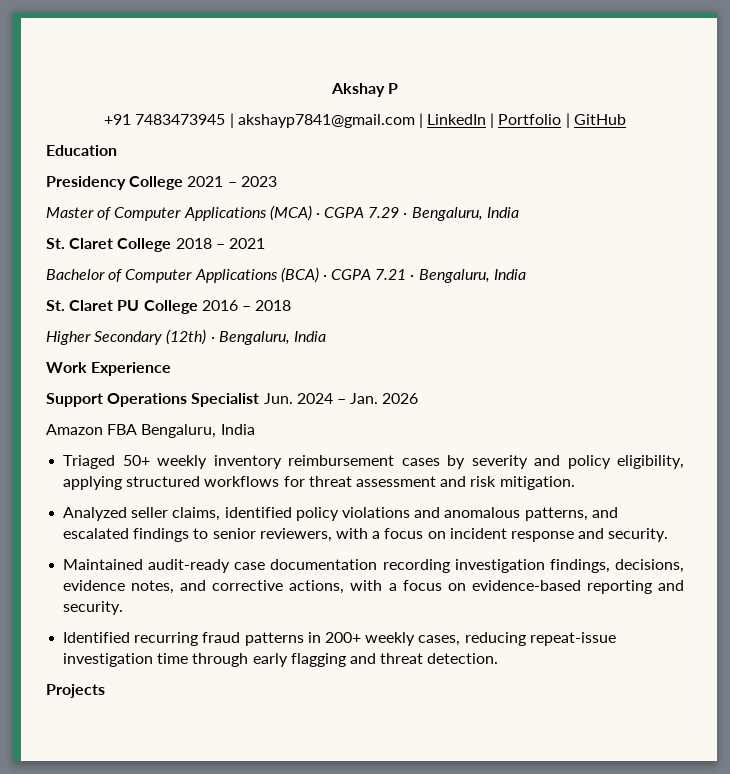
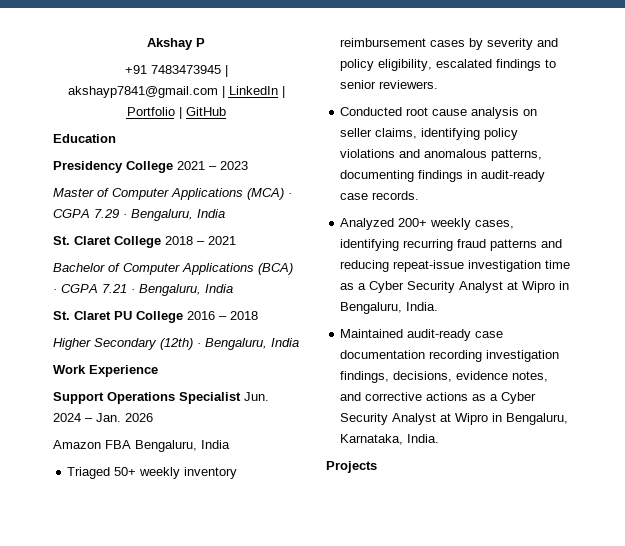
[63,476,575,490] [63,507,128,521] applying structured workflows for threat assessment and risk mitigation. // Analyzed -> [436,59,557,71] [340,80,439,89] [340,107,538,119] escalated findings to senior reviewers. // Conducted root cause analysis on
[224,507,292,518] identified -> [421,128,481,140] identifying
[591,507,618,518] [63,528,669,542] and escalated findings to senior reviewers, with a focus on incident response and security. -> [340,170,546,182] [340,191,420,200] [340,218,515,230] [340,239,563,251] [340,260,571,272] [340,281,570,293] [340,302,439,314] documenting findings in audit-ready case records. // Analyzed 200+ weekly cases, identifying recurring fraud patterns and reducing repeat-issue investigation time as a Cyber Security Analyst at Wipro in Bengaluru, India.
[289,580,685,594] [63,601,124,615] [63,632,616,646] [63,653,499,667] actions, with a focus on evidence-based reporting and security. // Identified recurring fraud patterns in 200+ weekly cases, reducing repeat-issue investigation time through early flagging and threat detection. -> [426,392,537,404] [340,413,569,425] [340,434,440,445] actions as a Cyber Security Analyst at Wipro in Bengaluru, Karnataka, India.

